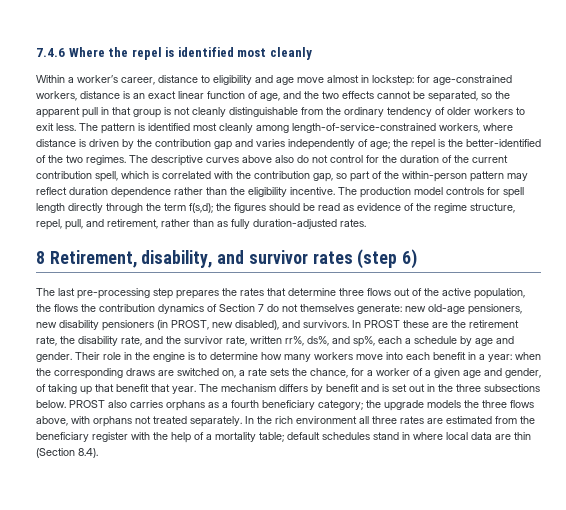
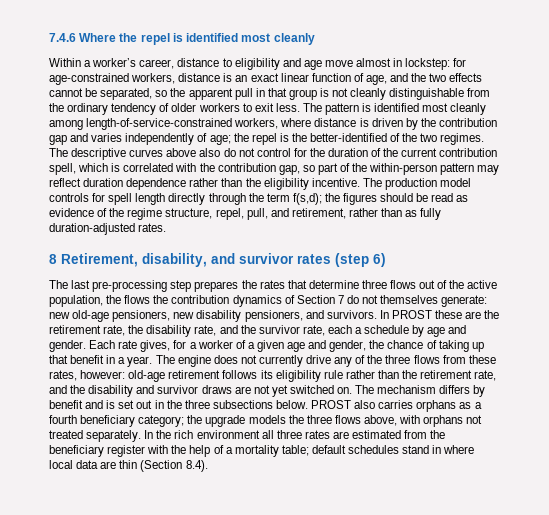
[102,320,279,331] pensioners (in PROST, new disabled), -> [244,310,303,322] pensioners,
[250,336,375,347] written rr%, ds%, and sp%, -> (325, 330) none
[75,352,541,362] [36,368,348,379] Their role in the engine is to determine how many workers move into each benefit in a year: when the corresponding draws are switched on, a rate sets the chance, -> [89,340,171,352] Each rate gives,
(541, 373) none -> [369,340,424,349] the chance
[151,384,196,394] that year. -> [106,355,496,367] [49,370,497,382] [49,385,353,397] in a year. The engine does not currently drive any of the three flows from these rates, however: old-age retirement follows its eligibility rule rather than the retirement rate, and the disability and survivor draws are not yet switched on.

